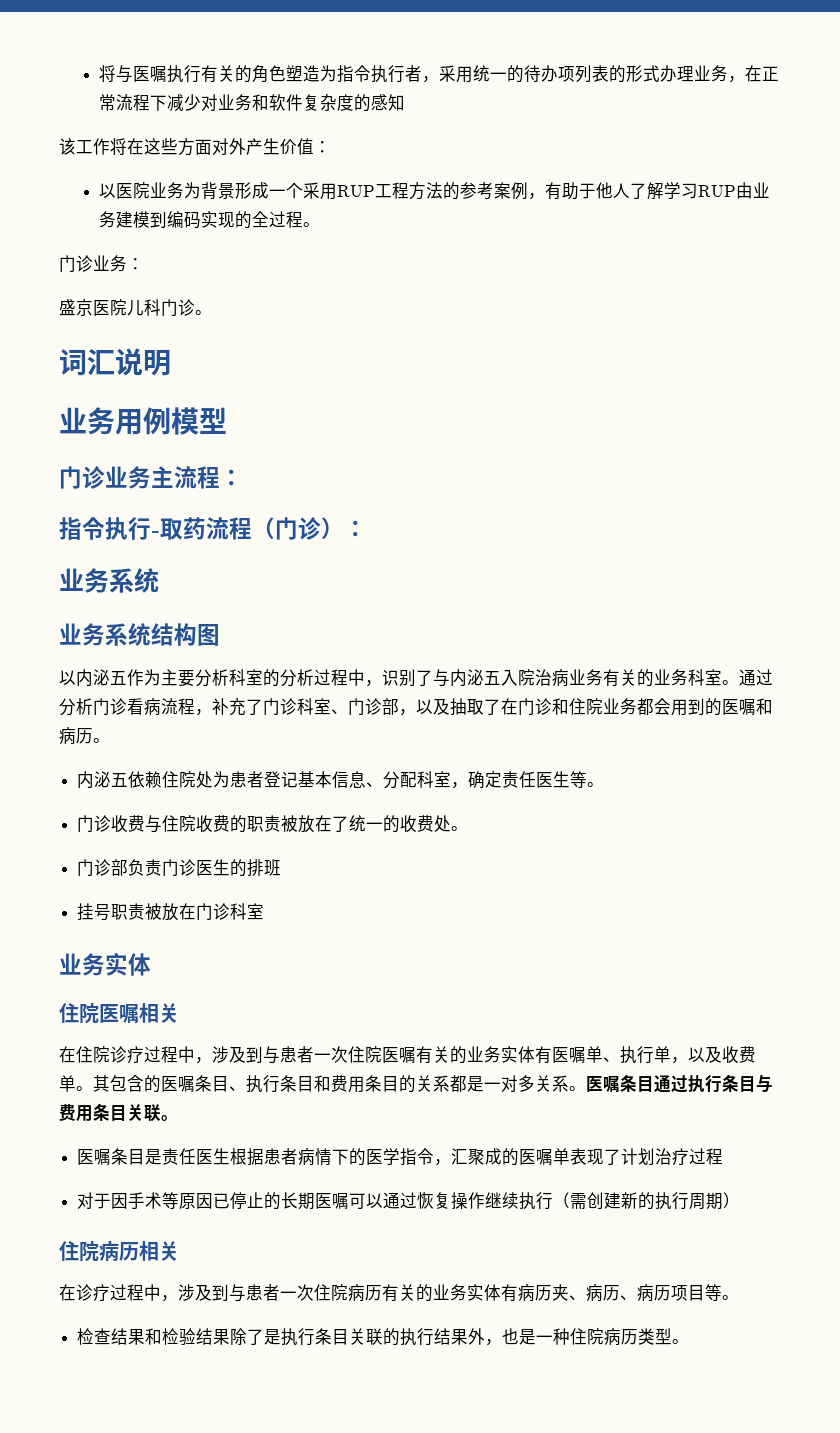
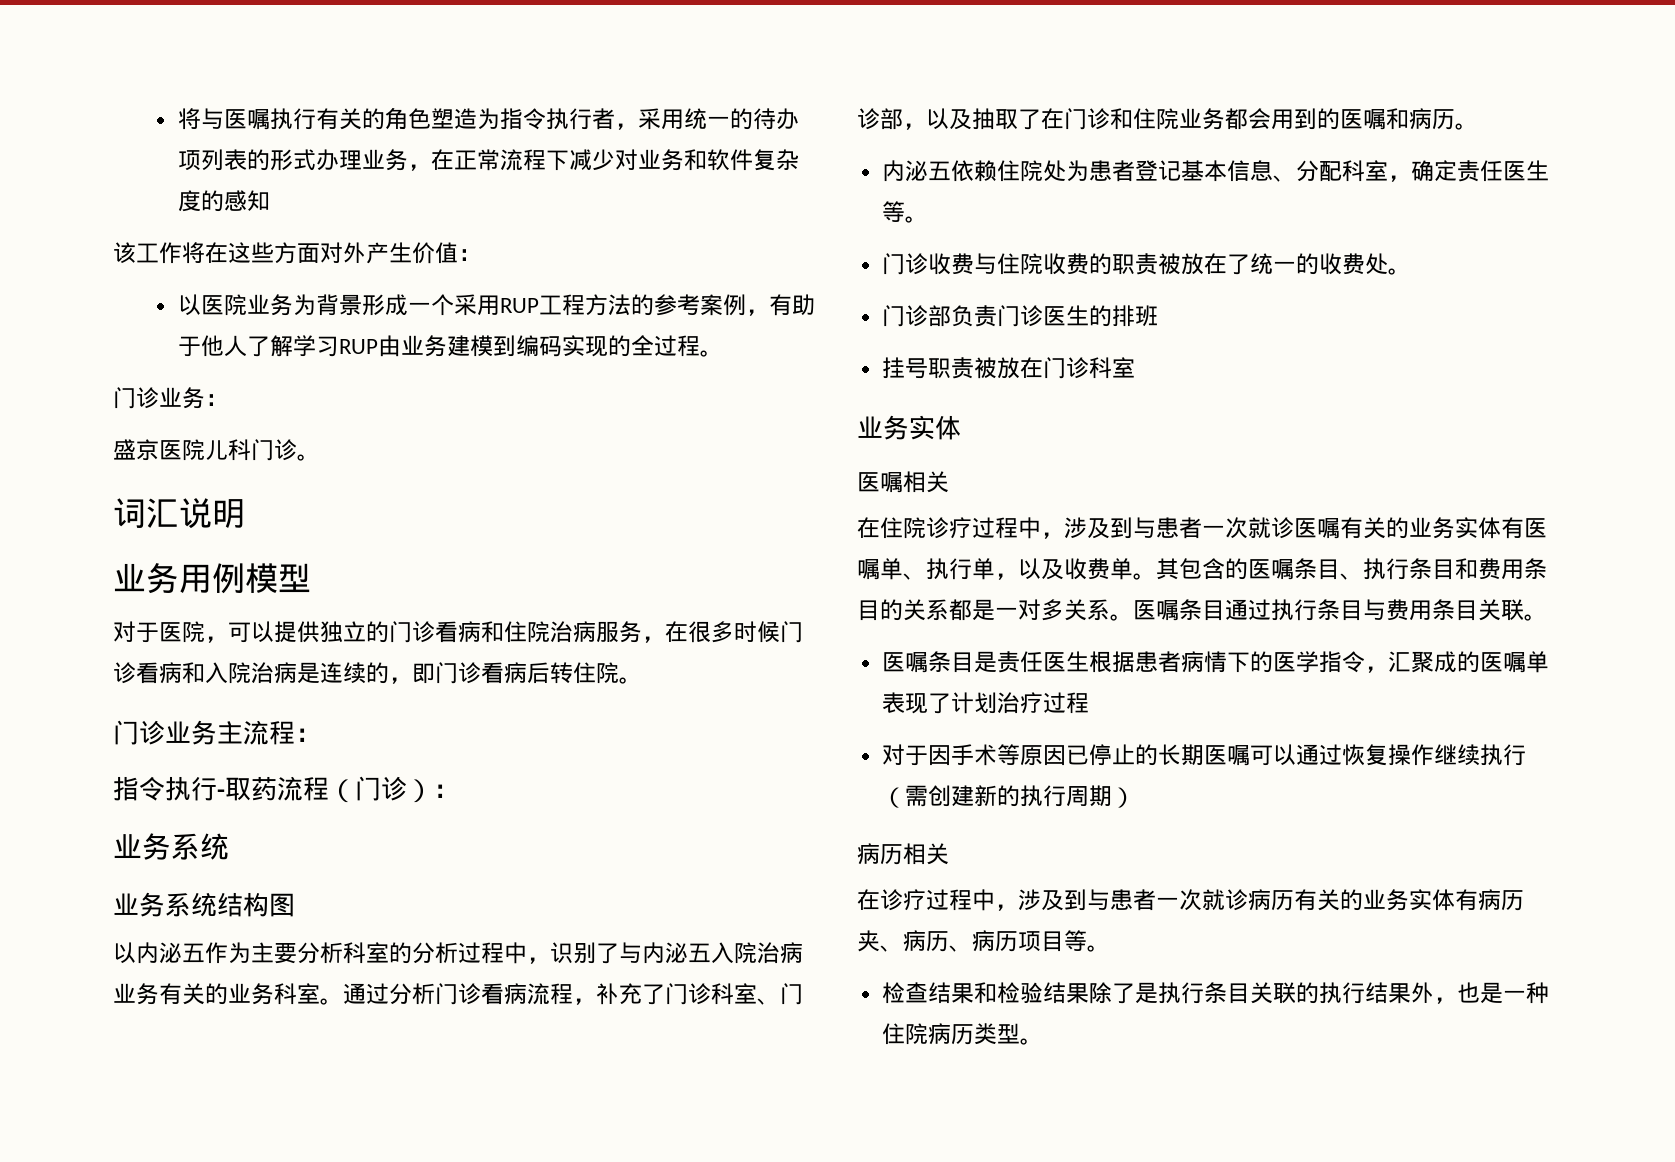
(227, 420) none -> [113,621,803,643] [113,662,642,684] // 对于医院，可以提供独立的门诊看病和住院治病服务，在很多时候门诊看病和入院治病是连续的，即门诊看病后转住院。
[59,1003,99,1024] 住院 -> (961, 427) none
[348,1046,382,1063] 住院 -> [1248,517,1294,539] 就诊
[59,1241,99,1262] 住院 -> (1136, 797) none
[314,1284,348,1301] 住院 -> [1202,889,1248,911] 就诊

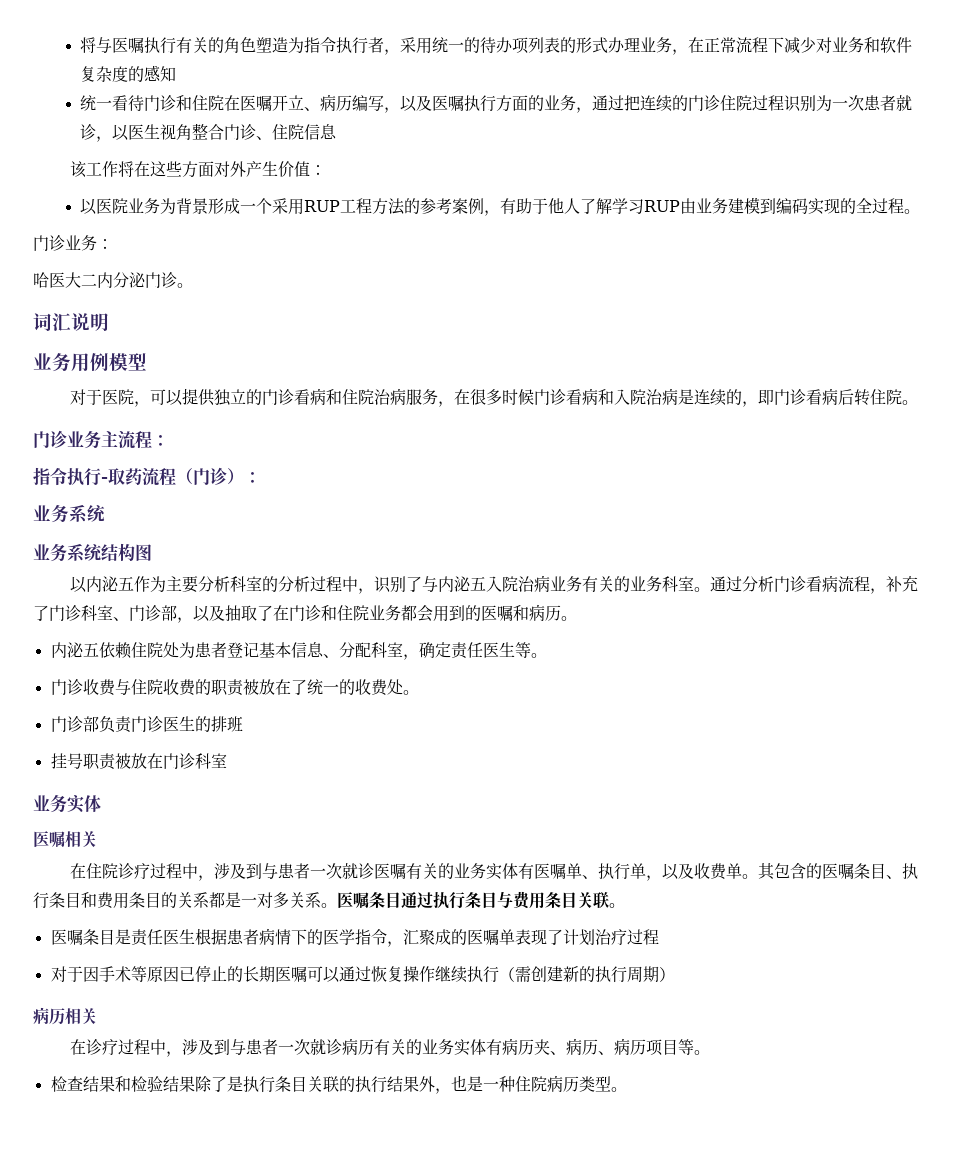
(270, 200) none -> [80,94,913,113] [80,123,338,142] // 统一看待门诊和住院在医嘱开立、病历编写，以及医嘱执行方面的业务，通过把连续的门诊住院过程识别为一次患者就诊，以医生视角整合门诊、住院信息
[113,439,251,461] 盛京医院儿科 -> [33,272,146,288] 哈医大二内分泌

